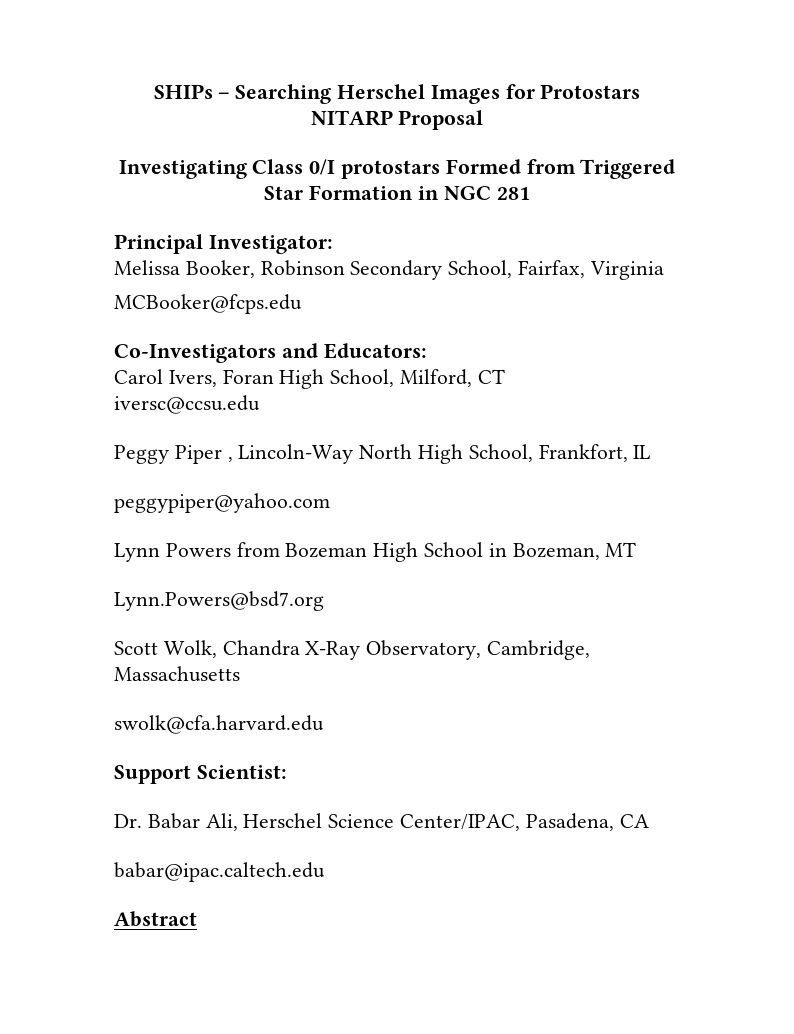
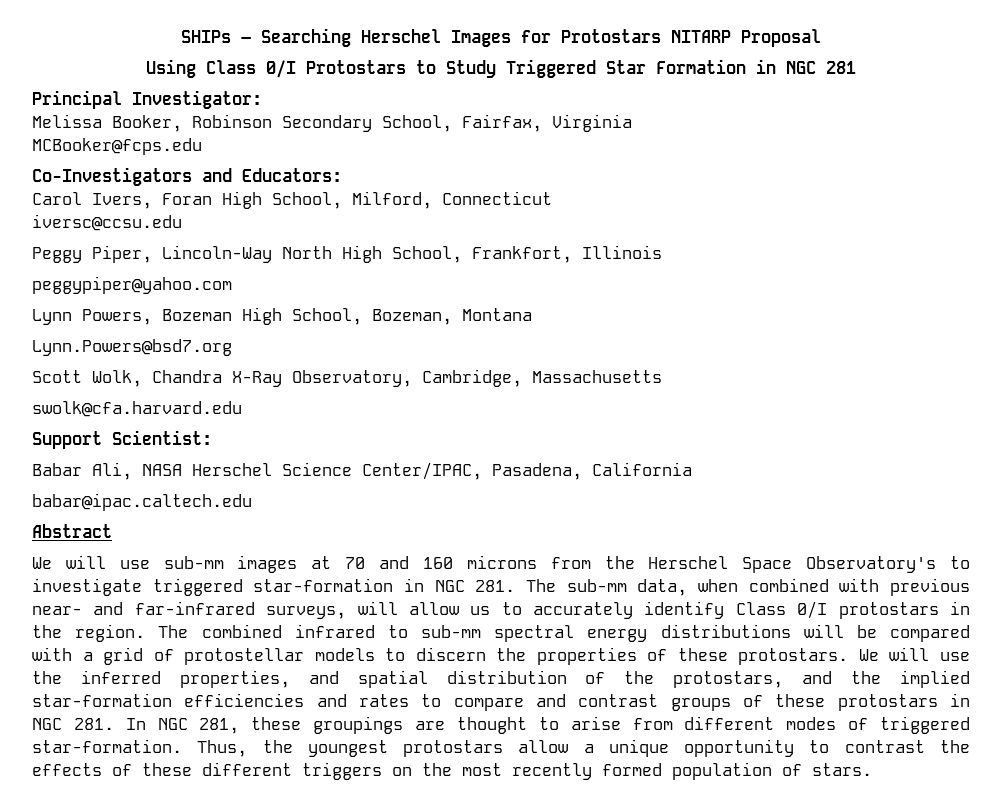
[118,159,576,179] Investigating Class 0/I protostars Formed from -> [146,59,496,78] Using Class 0/I Protostars to Study
[477,369,505,384] CT -> [442,191,552,205] Connecticut
[174,445,233,464] Piper , -> [92,245,152,263] Piper,
[633,445,651,459] IL -> [582,245,662,259] Illinois
[165,542,637,562] Powers from Bozeman High School in Bozeman, MT -> [82,307,532,325] Powers, Bozeman High School, Bozeman, Montana
[114,814,142,828] Dr. -> (212, 437) none
(238, 822) none -> [142,464,182,476] NASA
[619,814,649,828] CA -> [592,462,692,476] California
(197, 919) none -> [32,555,971,573] [32,578,970,596] [32,601,970,619] [32,624,970,642] [32,647,970,665] [32,670,970,688] [32,693,971,711] [32,716,971,734] [32,739,970,757] [32,762,872,780] // We will use sub-mm images at 70 and 160 microns from the Herschel Space Observatory's to investigate triggered star-formation in NGC 281. The sub-mm data, when combined with previous near- and far-infrared surveys, will allow us to accurately identify Class 0/I protostars in the region. The combined infrared to sub-mm spectral energy distributions will be compared with a grid of protostellar models to discern the properties of these protostars. We will use the inferred properties, and spatial distribution of the protostars, and the implied star-formation efficiencies and rates to compare and contrast groups of these protostars in NGC 281. In NGC 281, these groupings are thought to arise from different modes of triggered star-formation. Thus, the youngest protostars allow a unique opportunity to contrast the effects of these different triggers on the most recently formed population of stars.

